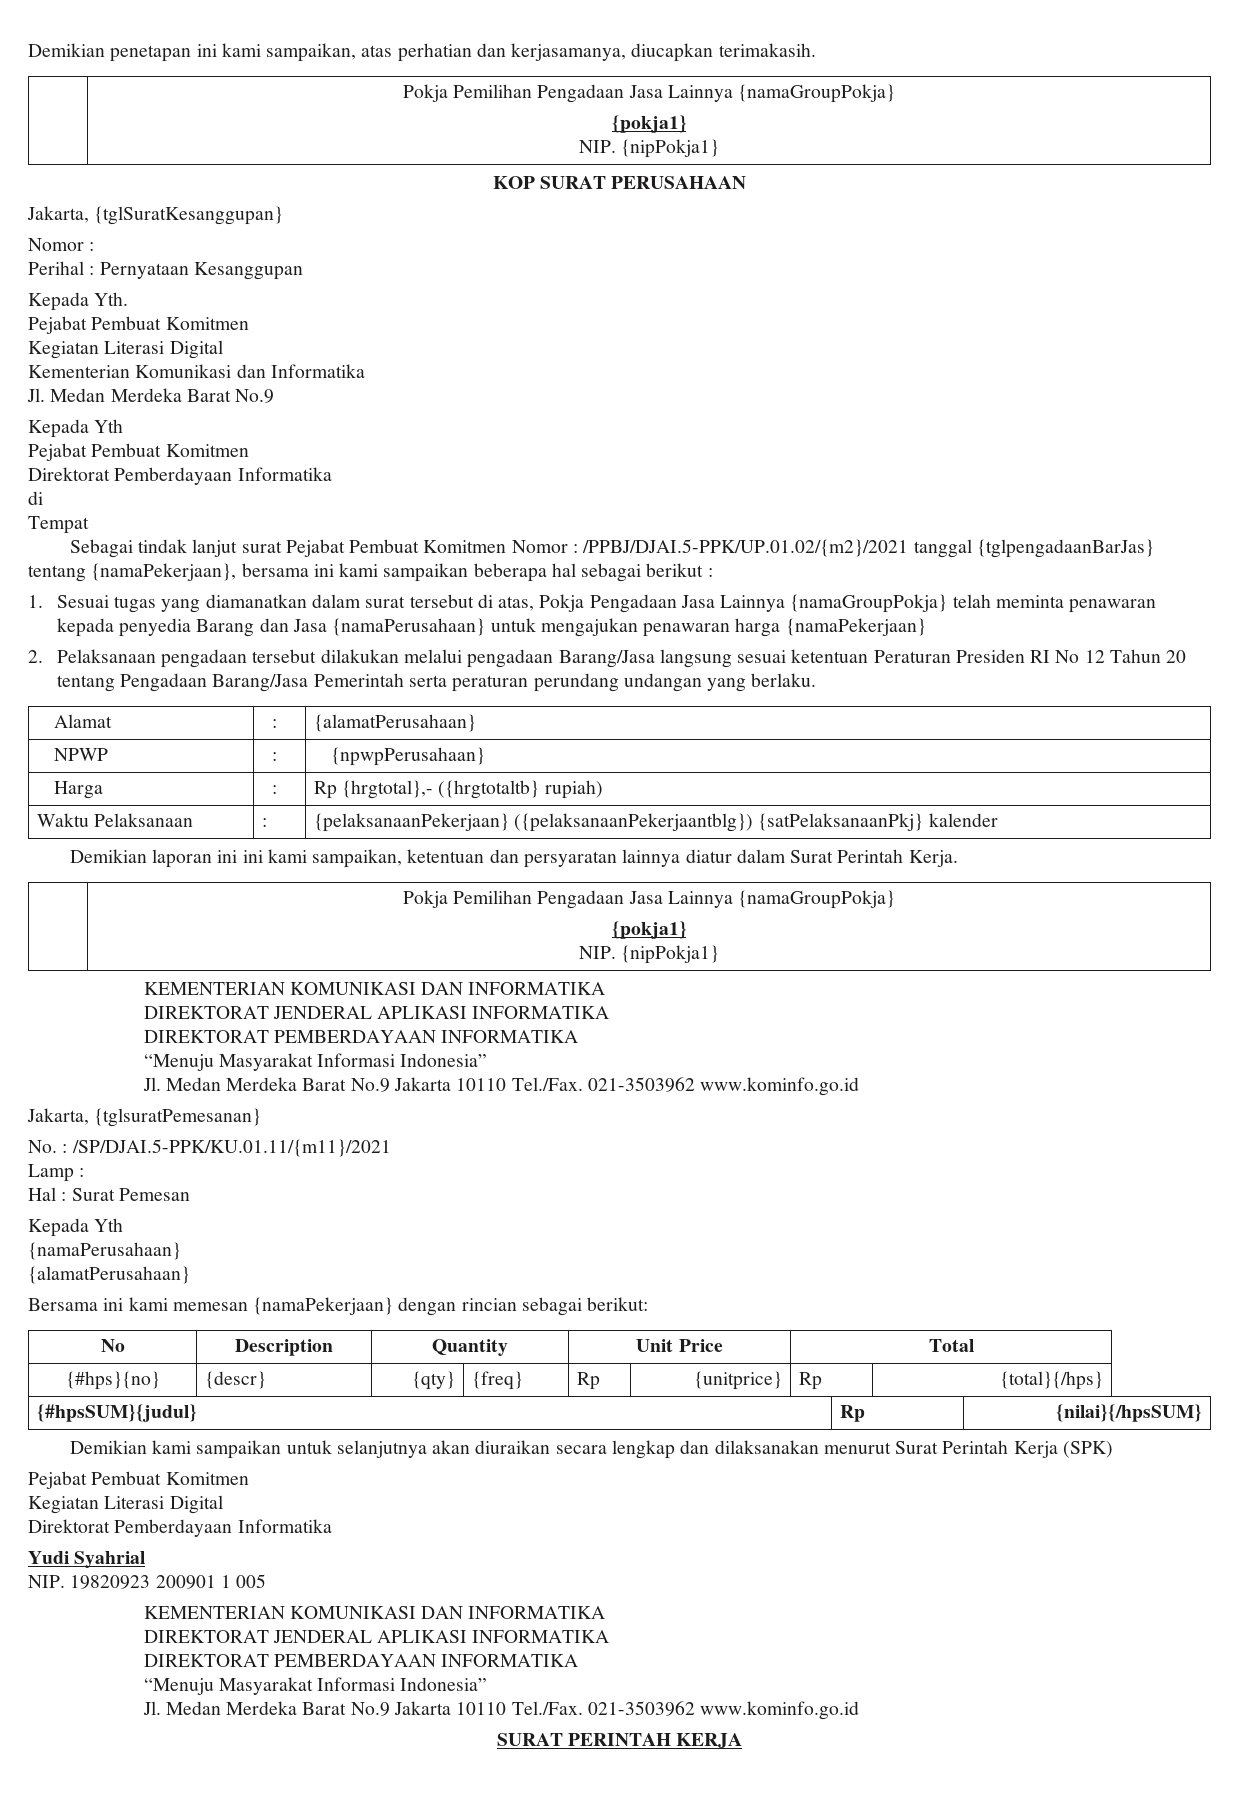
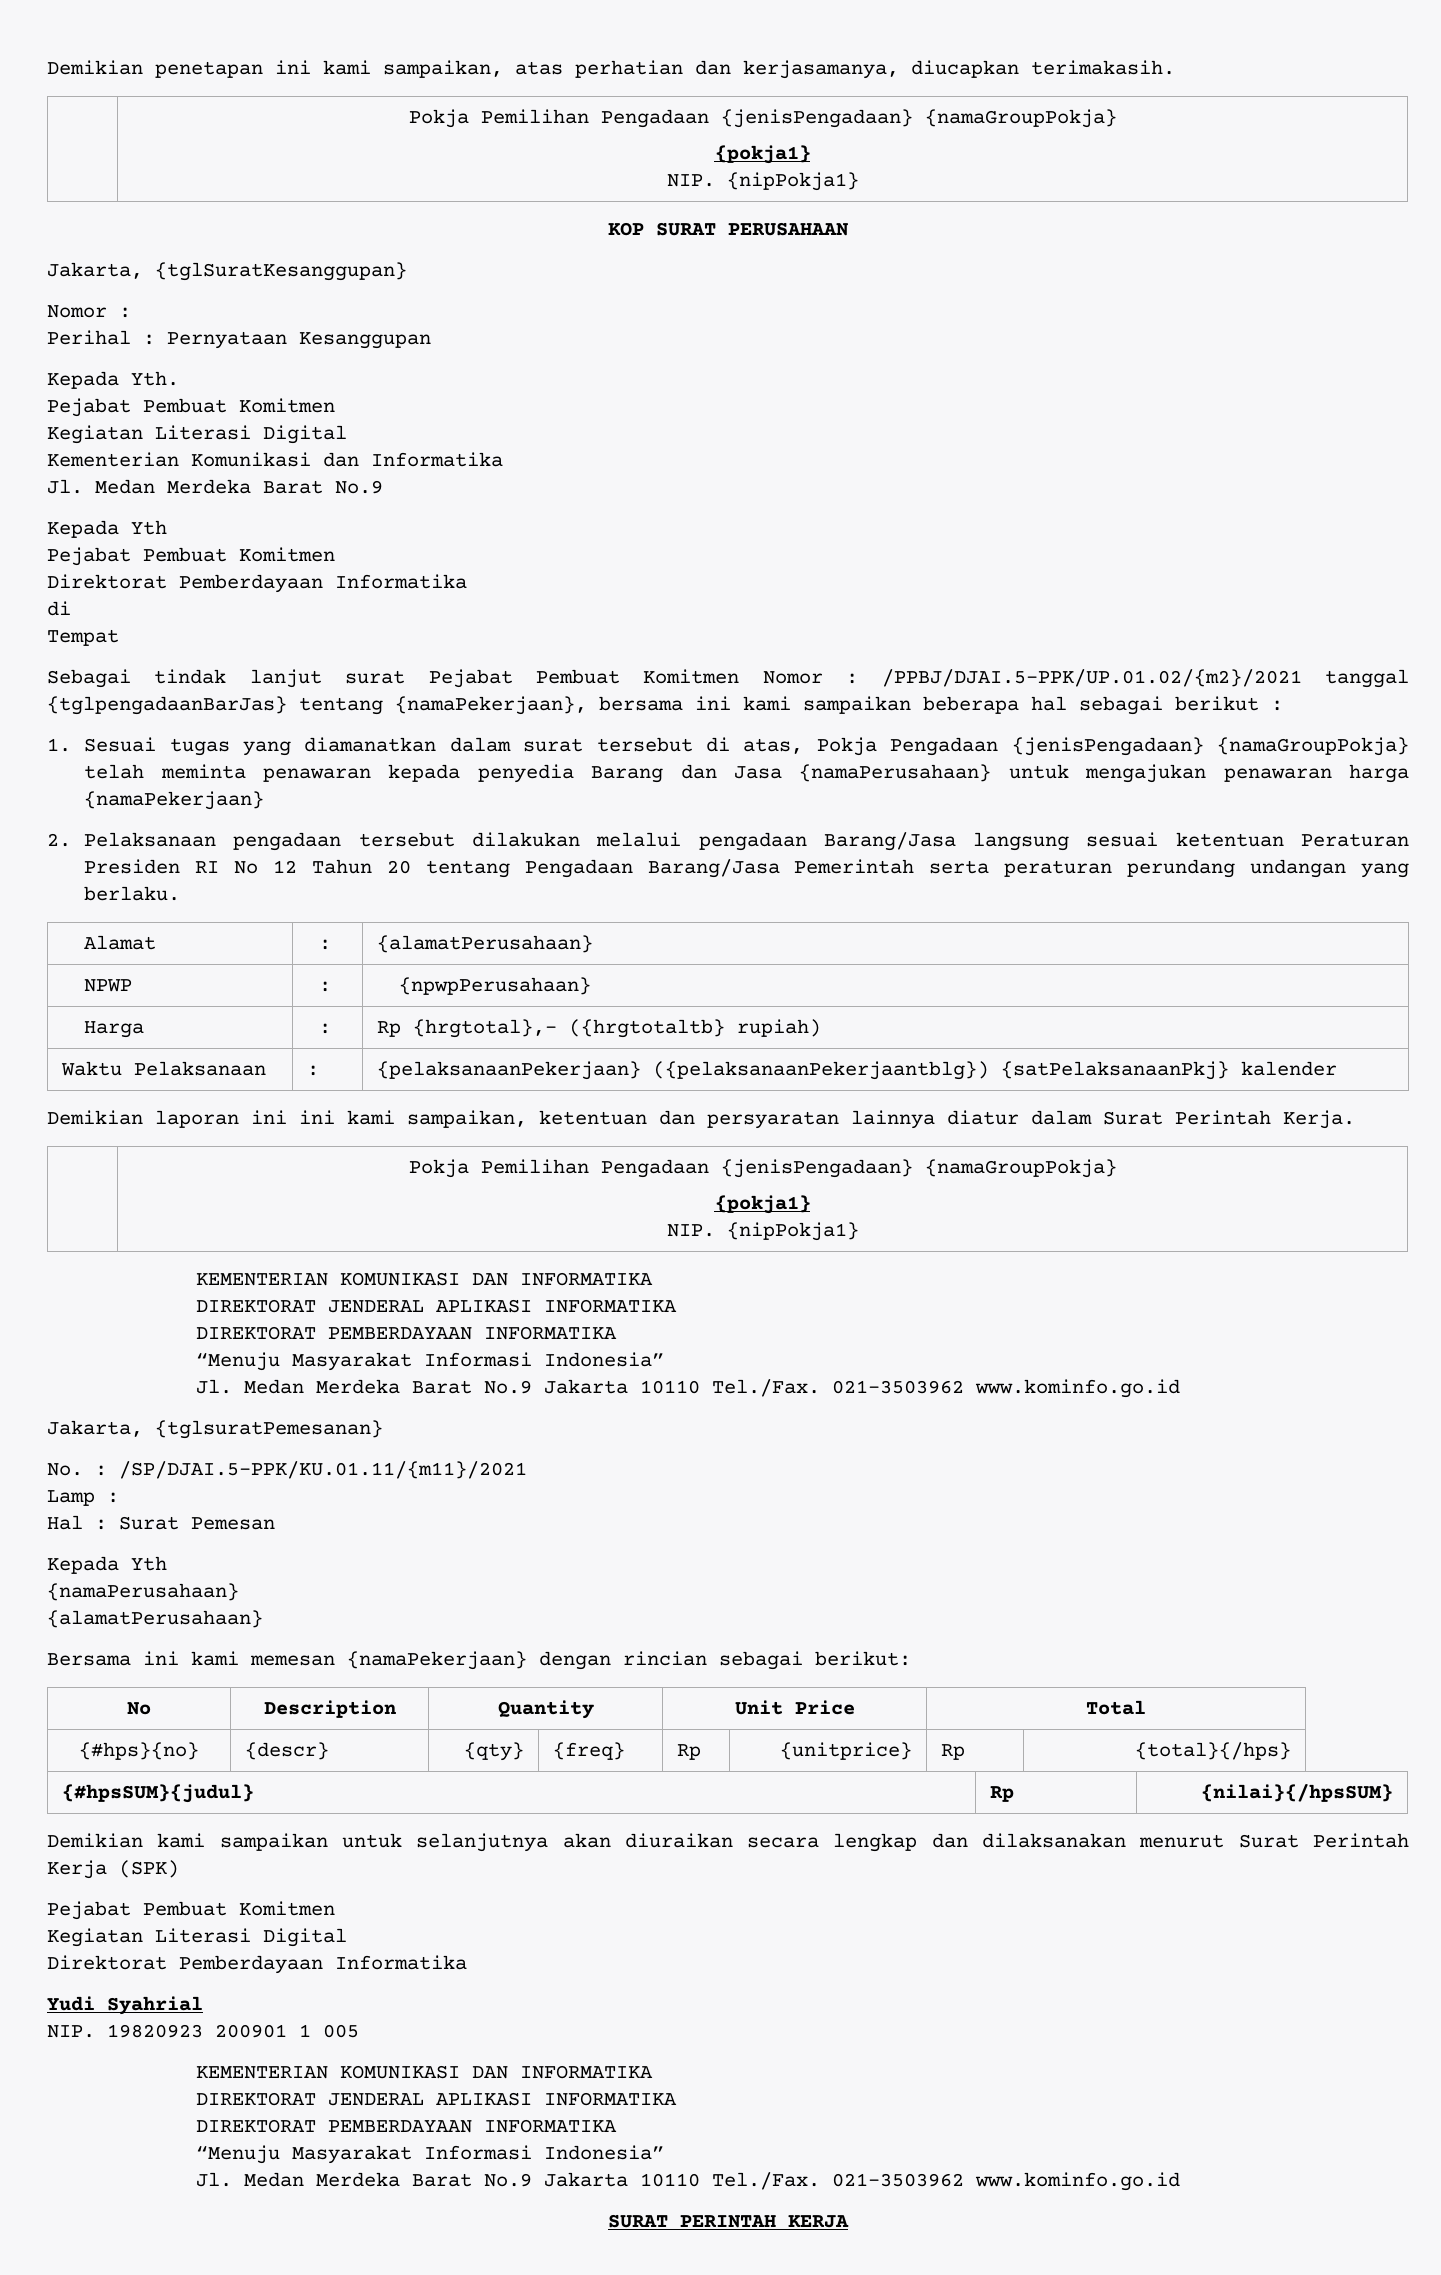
[628,85,733,102] Jasa Lainnya -> [720,109,913,128] {jenisPengadaan}
[680,595,786,612] Jasa Lainnya -> [1011,737,1204,756] {jenisPengadaan}
[628,891,733,908] Jasa Lainnya -> [720,1159,913,1178] {jenisPengadaan}

